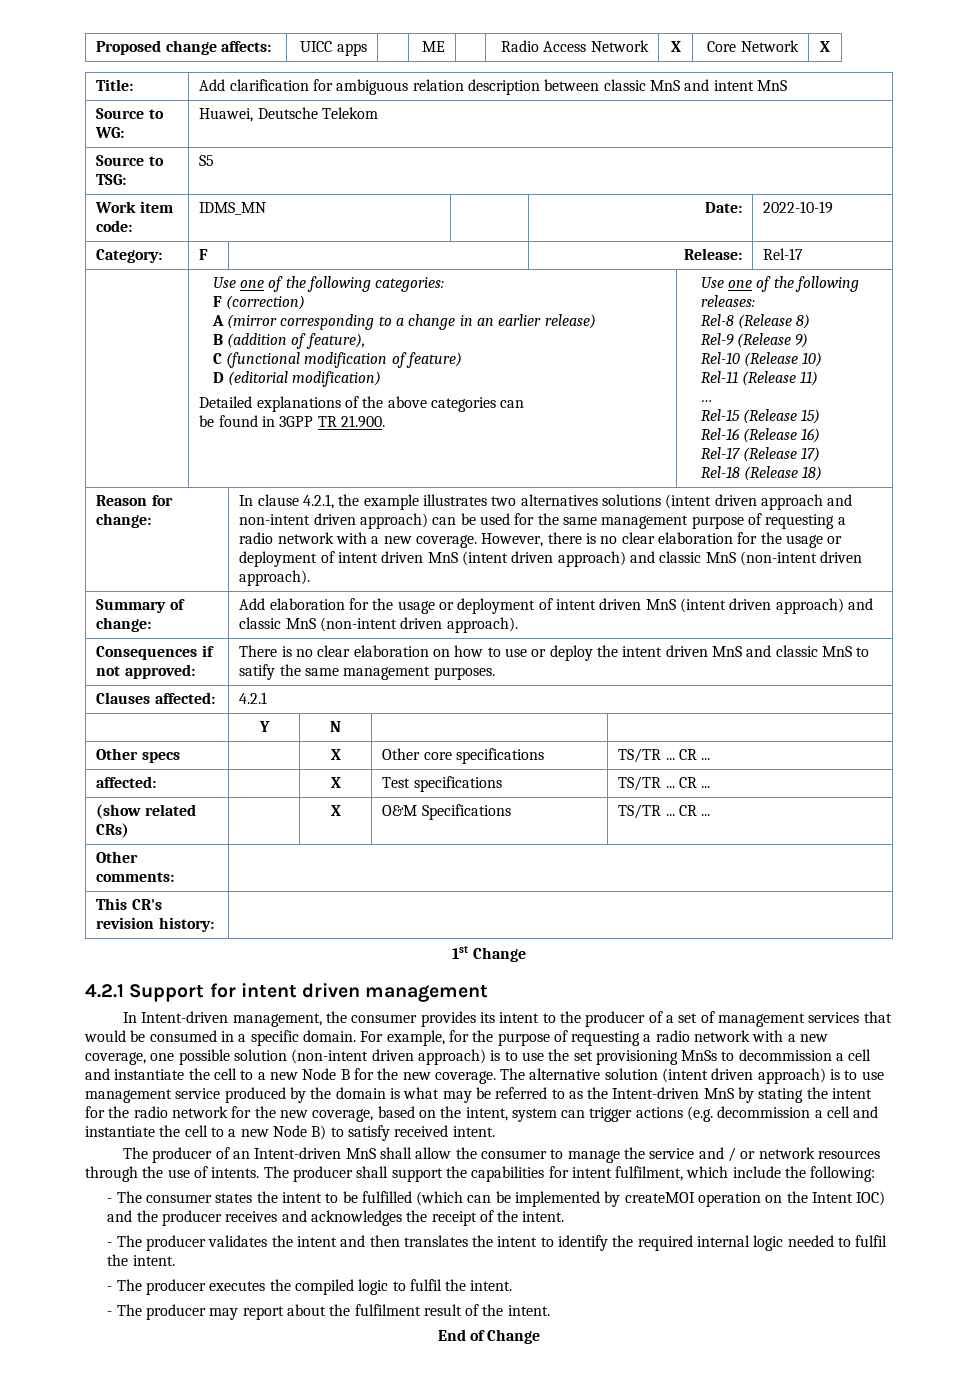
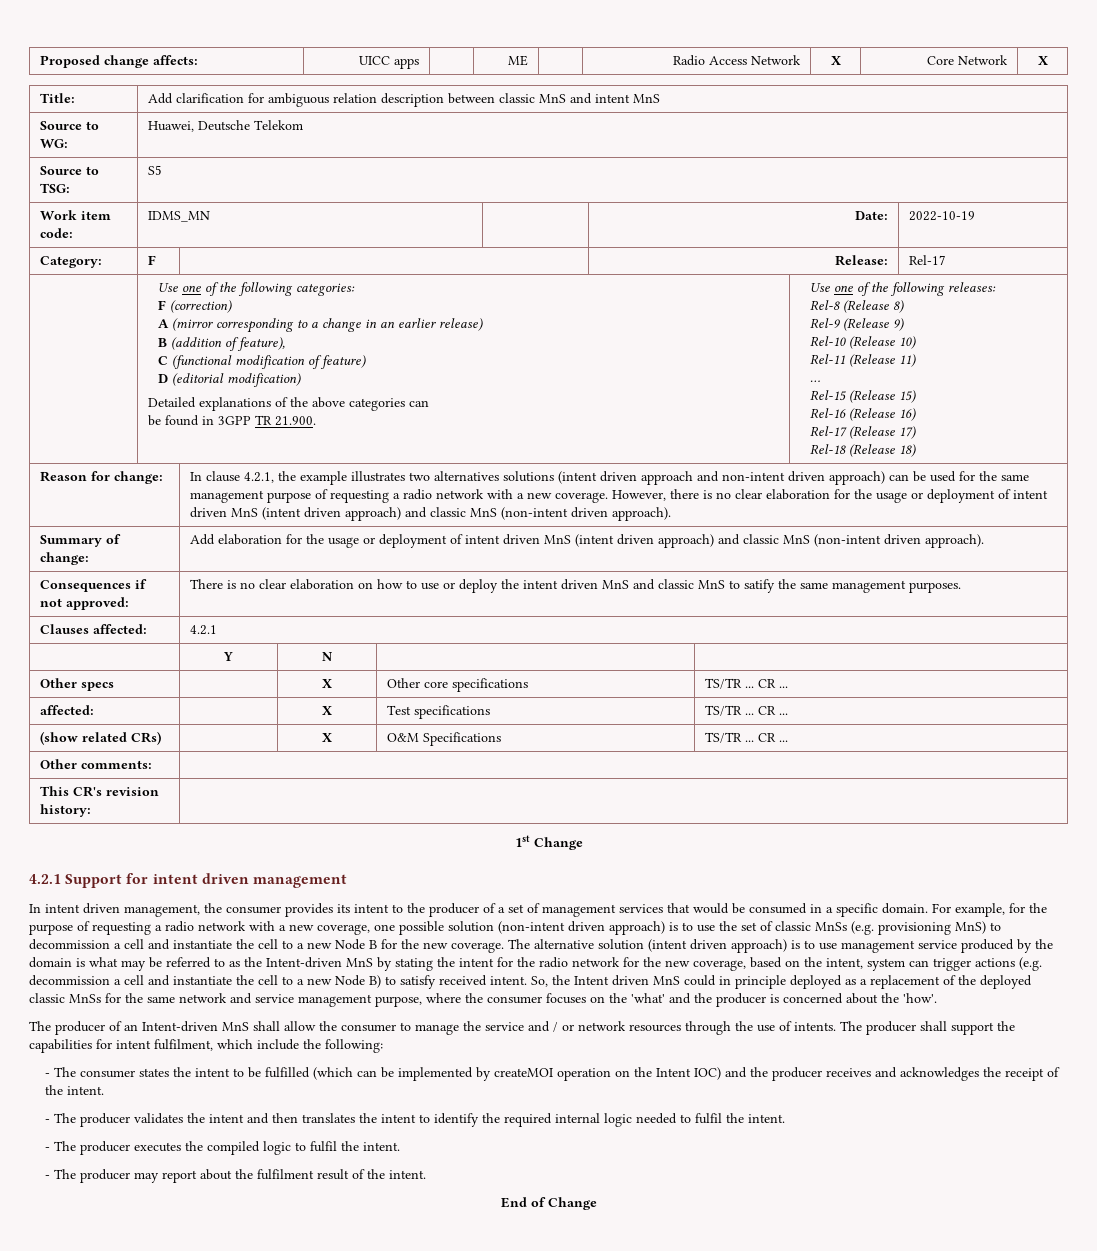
[141,1011,229,1023] Intent-driven -> [45,903,120,914] intent driven
[595,1050,718,1065] provisioning MnSs -> [760,921,986,935] of classic MnSs (e.g. provisioning MnS)
(495, 1131) none -> [531,975,1032,989] [29,993,937,1007] So, the Intent driven MnS could in principle deployed as a replacement of the deployed classic MnSs for the same network and service management purpose, where the consumer focuses on the 'what' and the producer is concerned about the 'how'.

